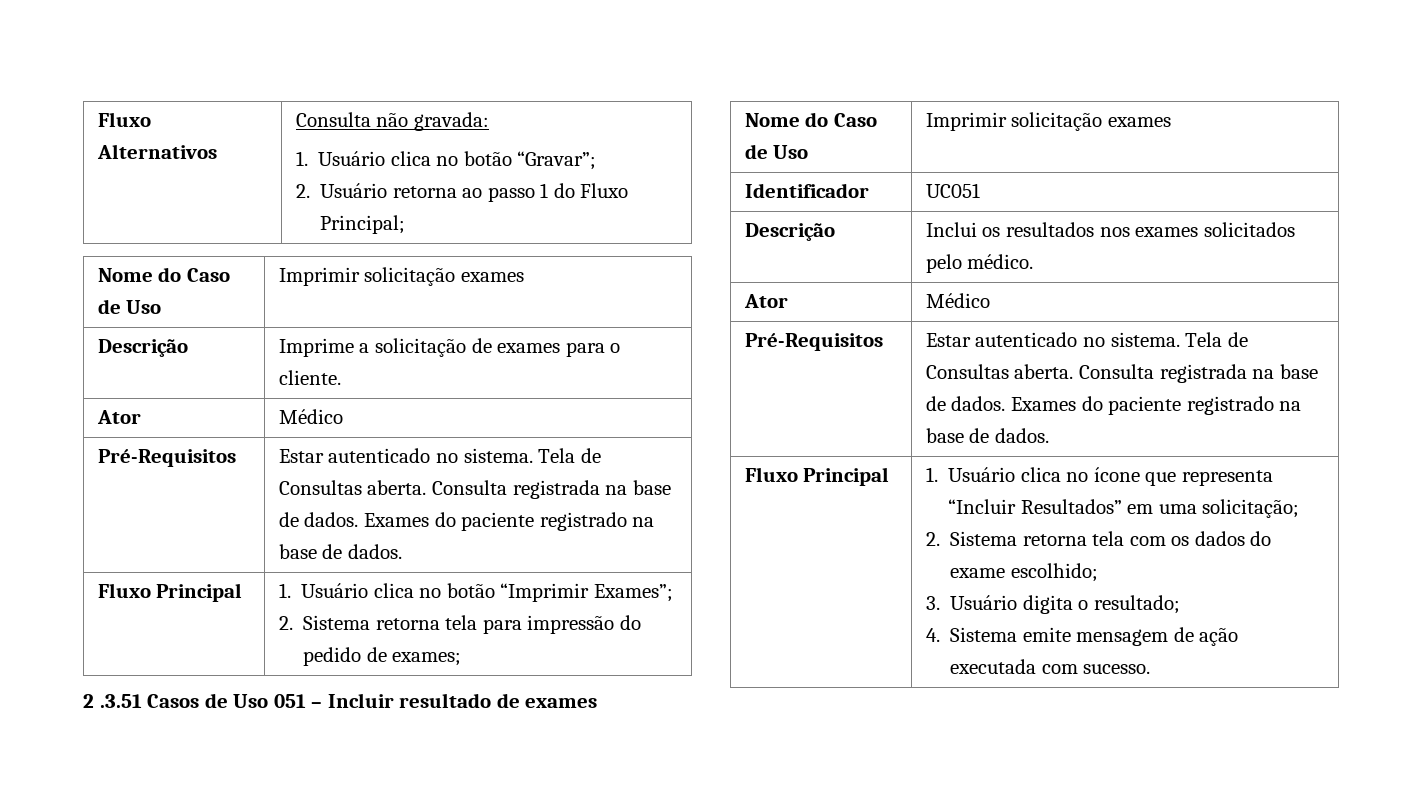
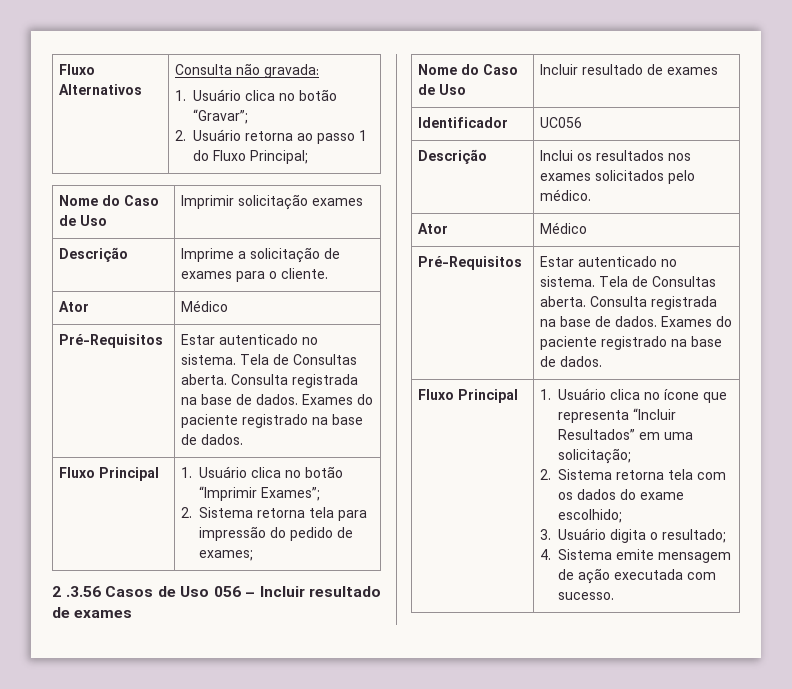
[99,694,142,708] .3.51 -> [65,586,101,597] .3.56
[273,694,306,708] 051 -> [213,586,241,597] 056
[925,112,1103,131] Imprimir solicitação -> [540,64,664,75] Incluir resultado de
[925,183,980,198] UC051 -> [540,117,583,128] UC056

